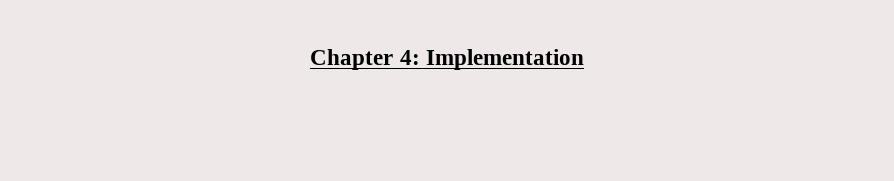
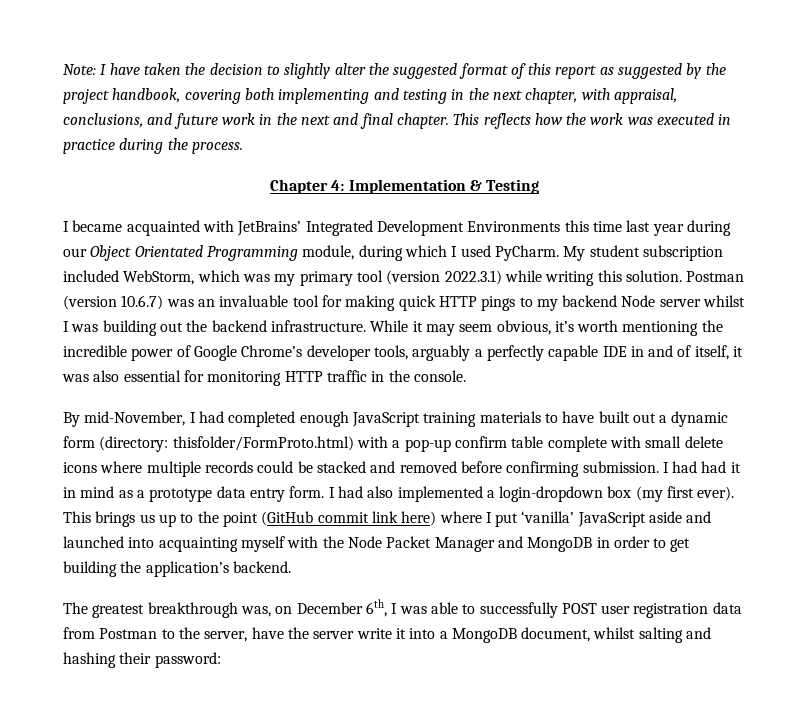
[310,49,584,70] Chapter 4: Implementation -> [63,63,726,79] [63,88,677,104] [63,113,732,129] [63,138,243,154] [269,179,540,194] [63,220,731,236] [63,245,723,261] [63,270,745,286] [63,295,746,311] [63,320,723,336] [63,345,744,361] [62,370,466,386] [63,411,729,427] [63,436,723,452] [63,461,741,477] [63,486,735,502] [63,511,712,527] [63,536,691,552] [63,561,291,577] [63,599,742,618] [63,627,712,643] [63,652,221,668] Note: I have taken the decision to slightly alter the suggested format of this report as suggested by the project handbook, covering both implementing and testing in the next chapter, with appraisal, conclusions, and future work in the next and final chapter. This reflects how the work was executed in practice during the process. // Chapter 4: Implementation & Testing // I became acquainted with JetBrains’ Integrated Development Environments this time last year during our Object Orientated Programming module, during which I used PyCharm. My student subscription included WebStorm, which was my primary tool (version 2022.3.1) while writing this solution. Postman (version 10.6.7) was an invaluable tool for making quick HTTP pings to my backend Node server whilst I was building out the backend infrastructure. While it may seem obvious, it’s worth mentioning the incredible power of Google Chrome’s developer tools, arguably a perfectly capable IDE in and of itself, it was also essential for monitoring HTTP traffic in the console. // By mid-November, I had completed enough JavaScript training materials to have built out a dynamic form (directory: thisfolder/FormProto.html) with a pop-up confirm table complete with small delete icons where multiple records could be stacked and removed before confirming submission. I had had it in mind as a prototype data entry form. I had also implemented a login-dropdown box (my first ever). This brings us up to the point (GitHub commit link here) where I put ‘vanilla’ JavaScript aside and launched into acquainting myself with the Node Packet Manager and MongoDB in order to get building the application’s backend. // The greatest breakthrough was, on December 6th, I was able to successfully POST user registration data from Postman to the server, have the server write it into a MongoDB document, whilst salting and hashing their password:

